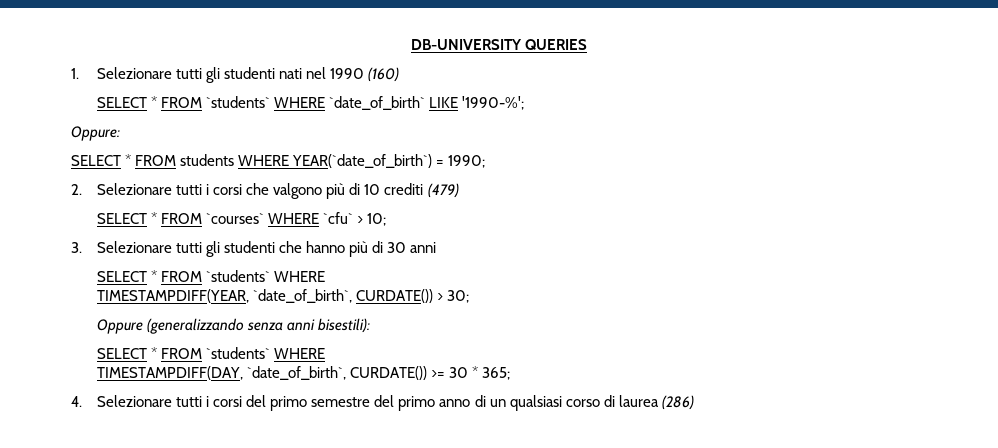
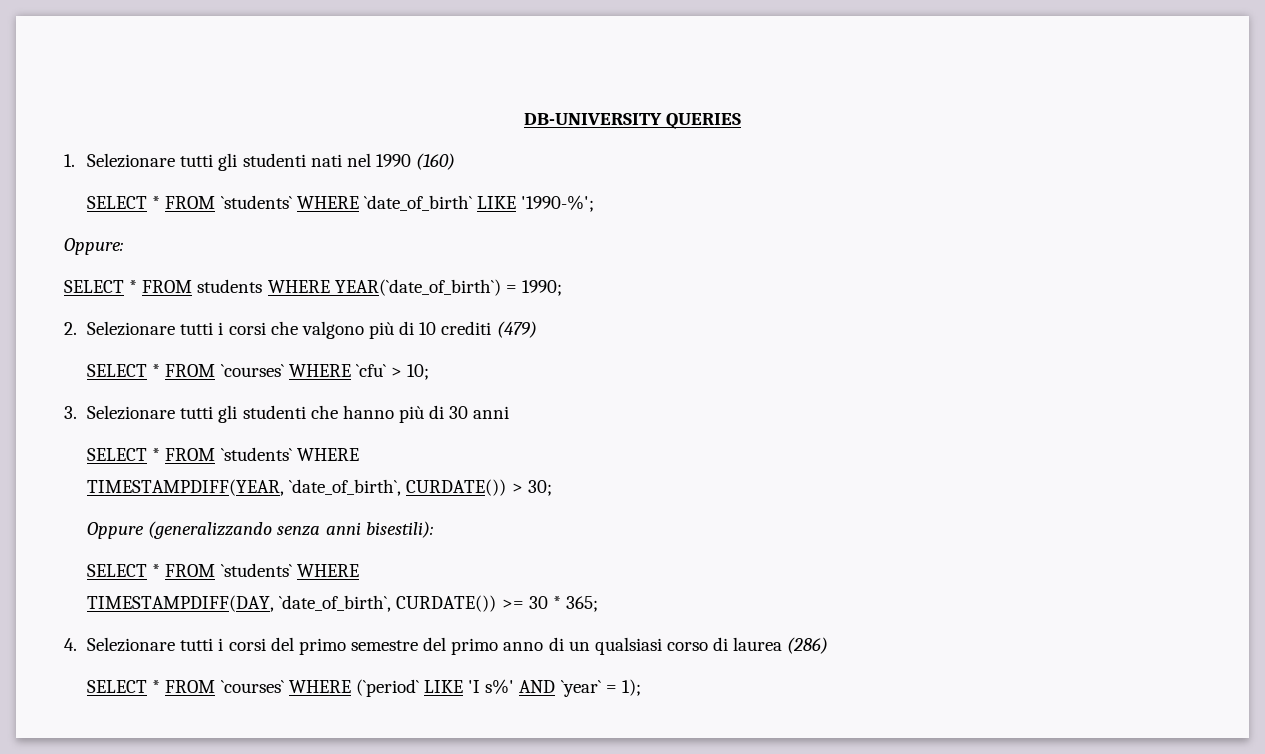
(694, 402) none -> [87,679,641,697] // SELECT * FROM `courses` WHERE (`period` LIKE 'I s%' AND `year` = 1);

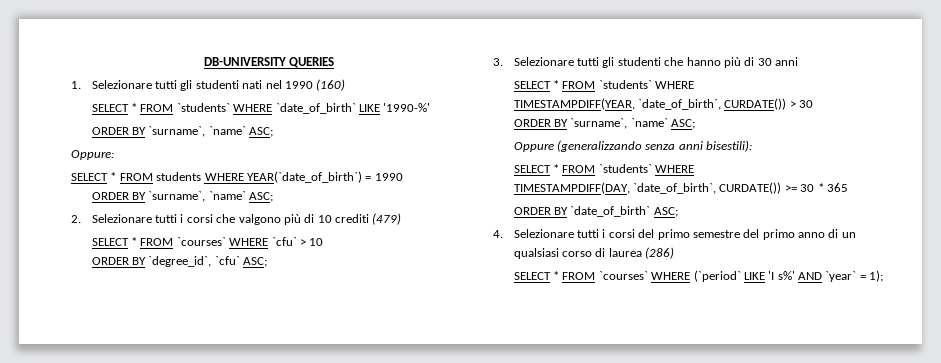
[521,195,595,212] '1990-%'; -> [383,103,431,112] [91,126,274,137] '1990-%' // ORDER BY `surname`, `name` ASC;
[521,280,562,296] 1990; -> [374,173,403,181] [91,191,274,202] 1990 // ORDER BY `surname`, `name` ASC;
[407,364,430,380] 10; -> [309,238,324,246] [91,256,268,267] 10 // ORDER BY `degree_id`, `cfu` ASC;
[527,480,552,496] 30; -> [799,100,814,108] [513,118,696,129] 30 // ORDER BY `surname`, `name` ASC;
[565,596,598,612] 365; -> [826,183,848,192] [513,206,678,217] 365 // ORDER BY `date_of_birth` ASC;

